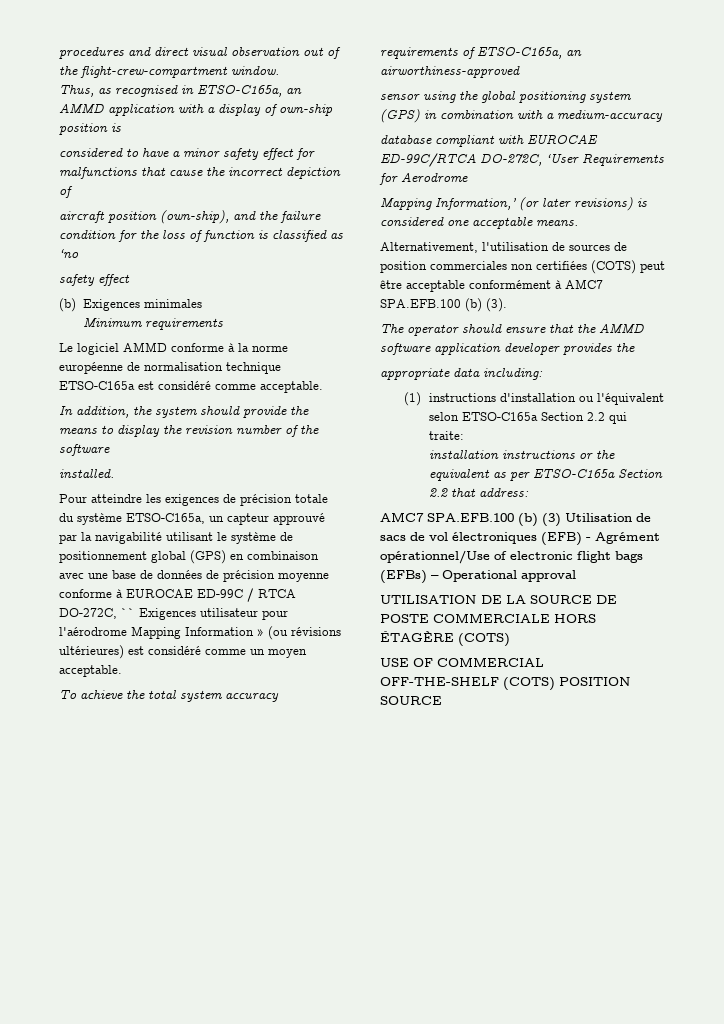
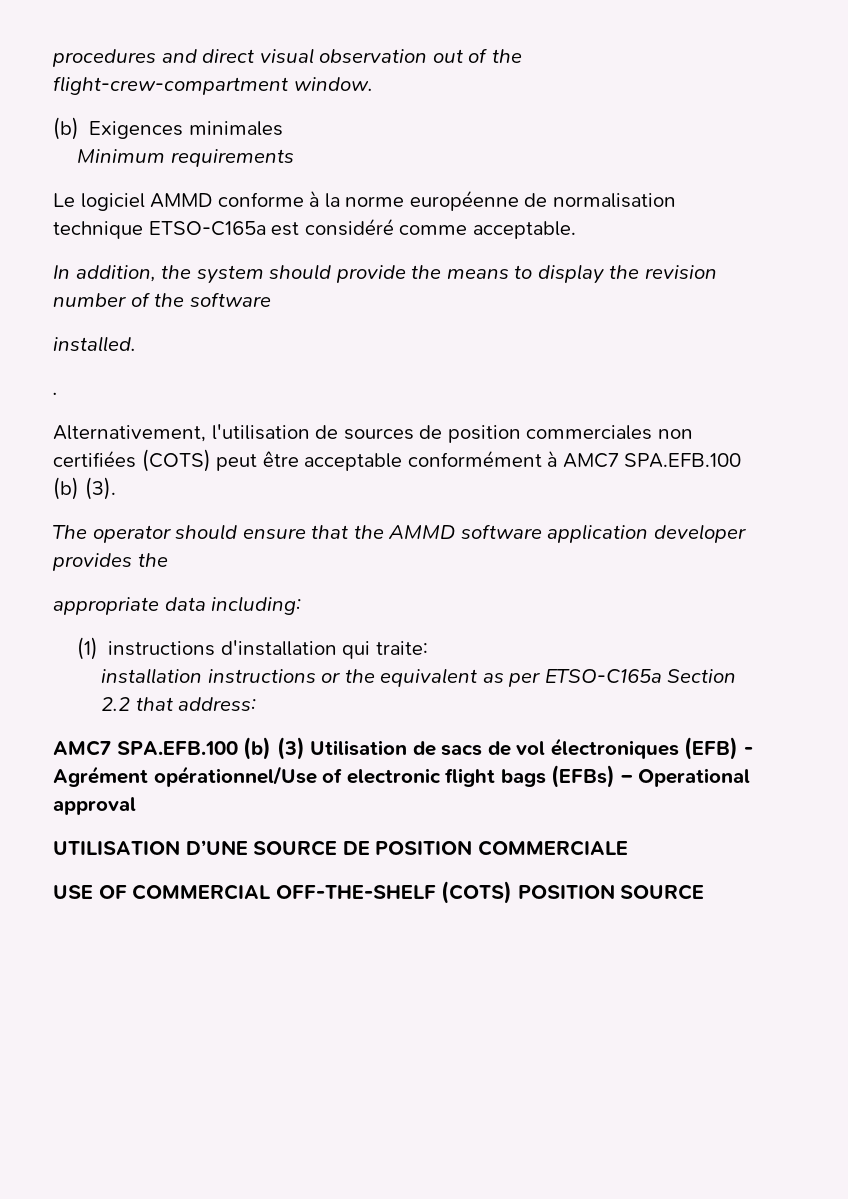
[59,85,302,97] [59,103,333,116] [59,123,121,135] [59,148,315,160] [59,167,341,179] [59,186,73,198] [59,210,321,224] [59,230,343,242] [59,249,79,258] [59,274,130,286] // Thus, as recognised in ETSO-C165a, an AMMD application with a display of own-ship position is // considered to have a minor safety effect for malfunctions that cause the incorrect depiction of // aircraft position (own-ship), and the failure condition for the loss of function is classified as ‘no // safety effect -> (373, 84) none
[59,494,328,506] [59,513,325,525] [59,532,293,544] [59,550,319,564] [59,570,329,582] [59,588,296,602] [59,608,288,620] [59,626,341,640] [59,645,307,659] [59,665,122,677] [59,690,279,702] [380,47,582,59] [380,66,520,78] [380,91,631,103] [380,109,663,123] [380,134,598,147] [380,153,664,167] [379,173,468,185] [380,197,647,211] [380,217,578,229] Pour atteindre les exigences de précision totale du système ETSO-C165a, un capteur approuvé par la navigabilité utilisant le système de positionnement global (GPS) en combinaison avec une base de données de précision moyenne conforme à EUROCAE ED-99C / RTCA DO-272C, `` Exigences utilisateur pour l'aérodrome Mapping Information » (ou révisions ultérieures) est considéré comme un moyen acceptable. // To achieve the total system accuracy requirements of ETSO-C165a, an airworthiness-approved // sensor using the global positioning system (GPS) in combination with a medium-accuracy // database compliant with EUROCAE ED-99C/RTCA DO-272C, ‘User Requirements for Aerodrome // Mapping Information,’ (or later revisions) is considered one acceptable means. -> [53,392,58,395] .
[578,393,664,405] [428,412,605,421] ou l'équivalent selon ETSO-C165a Section 2.2 -> (337, 648) none
[481,595,526,604] DE LA -> [185,840,248,855] D’UNE
[380,614,429,623] POSTE -> [375,840,473,855] POSITION
[554,614,596,623] [380,631,510,647] HORS ÉTAGÈRE (COTS) -> (628, 848) none

